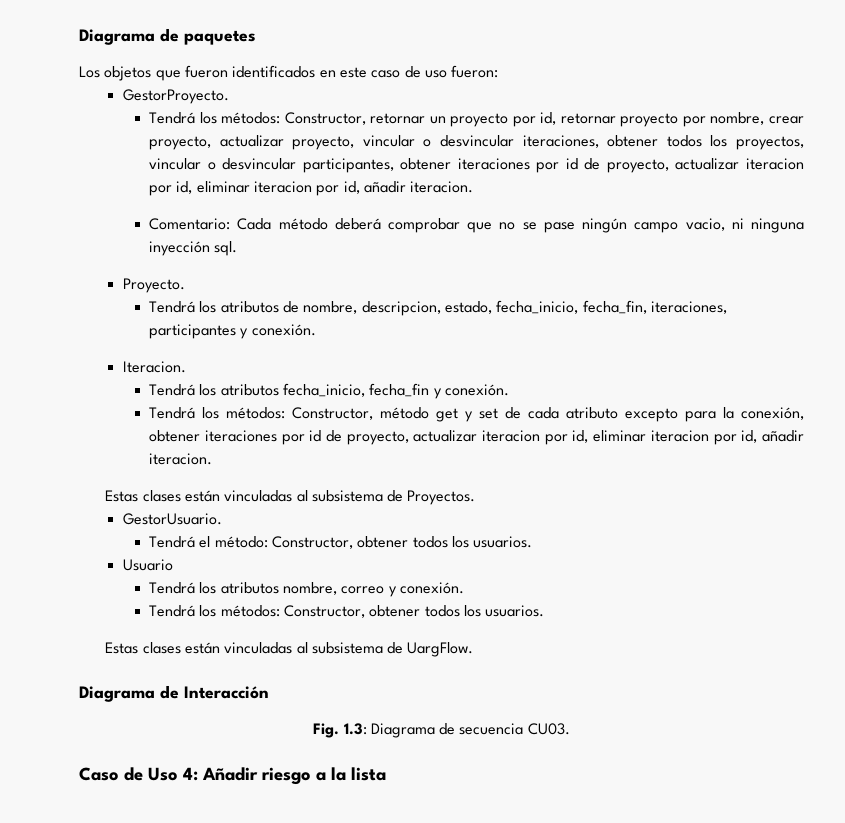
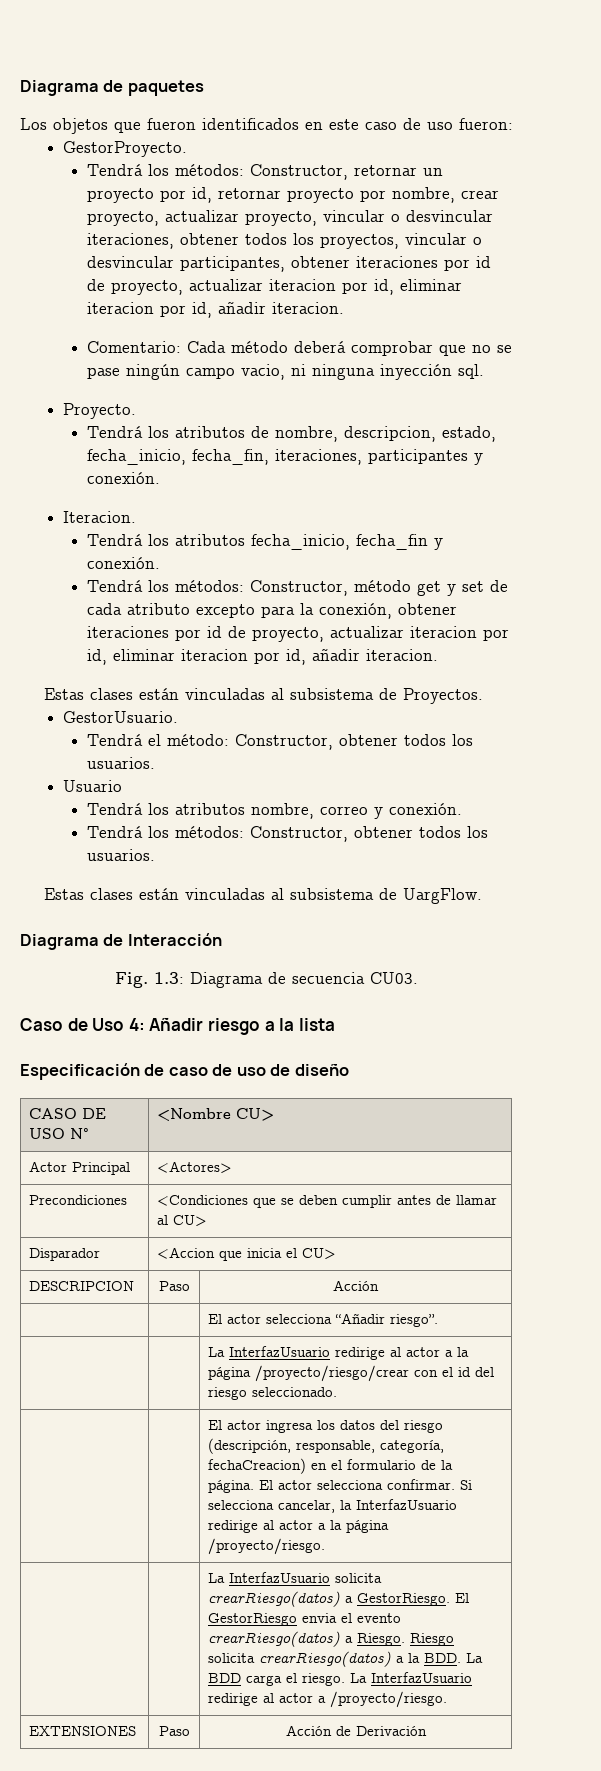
(386, 774) none -> [20,1063,349,1080] [29,1108,107,1119] [29,1128,90,1139] [157,1108,275,1121] [29,1161,131,1175] [157,1161,233,1173] [29,1195,128,1205] [157,1195,498,1208] [157,1215,208,1226] [29,1248,101,1261] [157,1247,337,1261] [29,1281,135,1291] [158,1281,190,1291] [332,1280,379,1291] [208,1313,439,1327] [208,1346,470,1360] [208,1365,495,1382] [208,1387,338,1400] [208,1420,444,1433] [208,1438,445,1454] [208,1458,454,1474] [208,1479,473,1493] [208,1499,458,1513] [208,1520,390,1533] [208,1538,326,1555] [208,1572,383,1583] [208,1591,470,1607] [208,1613,402,1626] [208,1631,455,1647] [208,1651,484,1667] [208,1672,473,1686] [208,1691,448,1708] [29,1726,137,1736] [158,1726,190,1736] [285,1725,427,1736] // Especificación de caso de uso de diseño // CASO DE USO N° | <Nombre CU> // Actor Principal | <Actores> // Precondiciones | <Condiciones que se deben cumplir antes de llamar al CU> // Disparador | <Accion que inicia el CU> // DESCRIPCION | Paso | Acción // | | El actor selecciona “Añadir riesgo”. // | | La InterfazUsuario redirige al actor a la página /proyecto/riesgo/crear con el id del riesgo seleccionado. // | | El actor ingresa los datos del riesgo (descripción, responsable, categoría, fechaCreacion) en el formulario de la página. El actor selecciona confirmar. Si selecciona cancelar, la InterfazUsuario redirige al actor a la página /proyecto/riesgo. // | | La InterfazUsuario solicita crearRiesgo(datos) a GestorRiesgo. El GestorRiesgo envia el evento crearRiesgo(datos) a Riesgo. Riesgo solicita crearRiesgo(datos) a la BDD. La BDD carga el riesgo. La InterfazUsuario redirige al actor a /proyecto/riesgo. // EXTENSIONES | Paso | Acción de Derivación

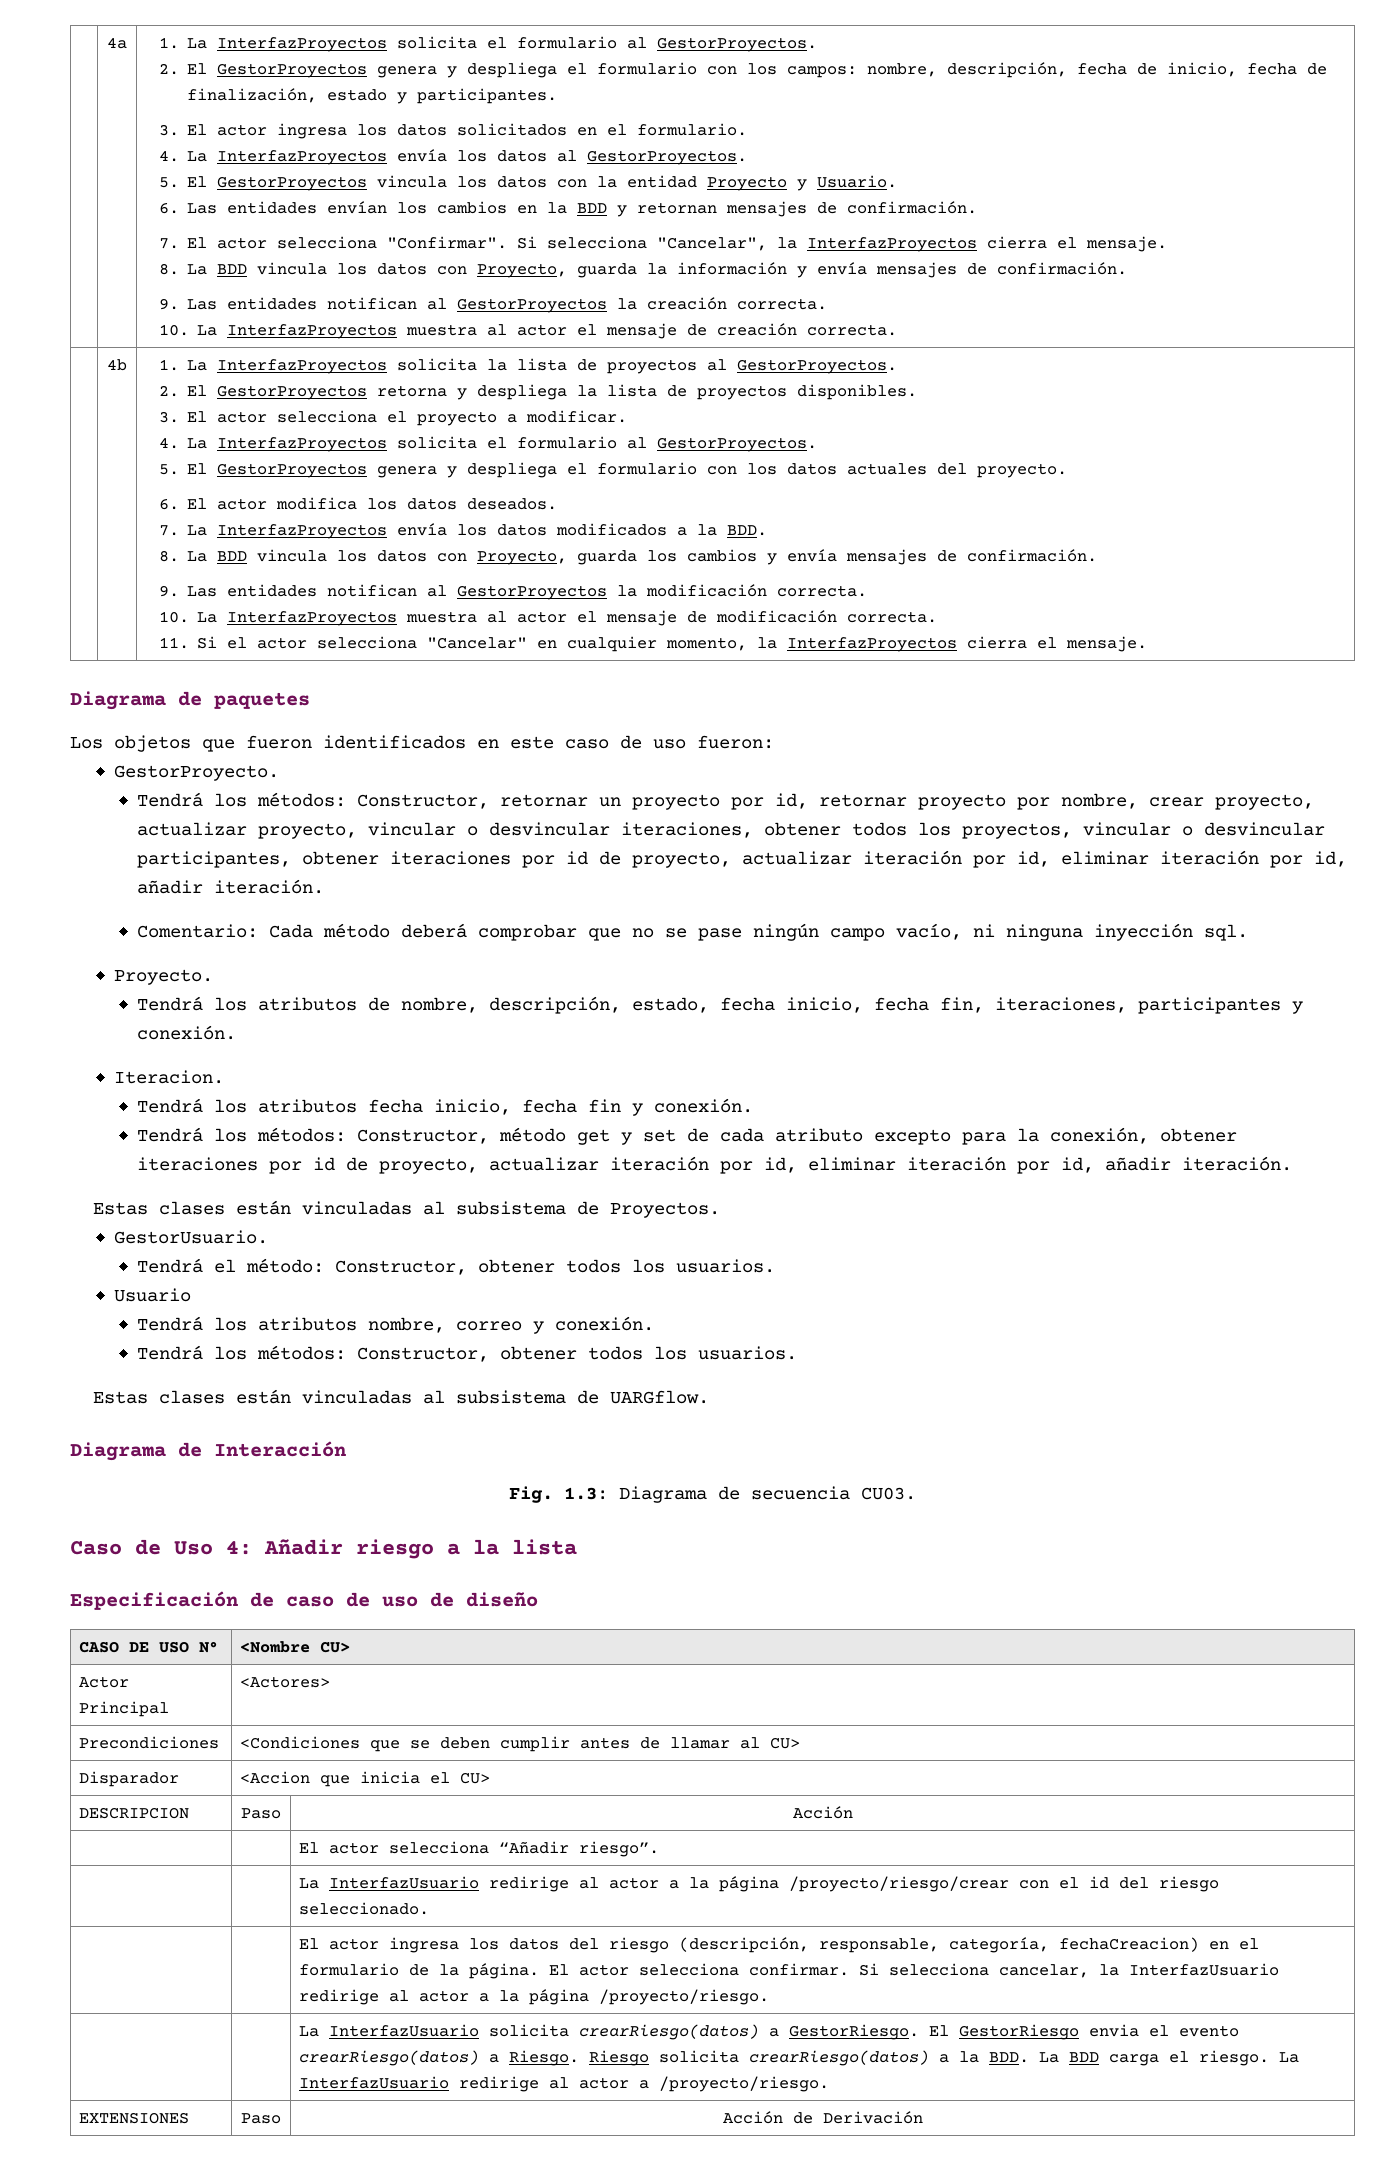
(20, 88) none -> [107,37,127,49] [158,36,818,52] [158,62,1328,78] [187,88,558,104] [158,123,748,139] [158,149,748,165] [158,175,898,191] [158,201,978,217] [158,236,1168,252] [158,262,1128,278] [158,297,828,313] [158,323,898,339] [107,359,127,371] [158,358,898,374] [158,384,918,400] [158,410,628,426] [158,436,818,452] [158,462,1068,478] [158,497,558,510] [158,523,768,539] [158,549,1098,565] [158,584,868,600] [158,610,938,626] [158,636,1148,652] | 4a | 1. La InterfazProyectos solicita el formulario al GestorProyectos. // 2. El GestorProyectos genera y despliega el formulario con los campos: nombre, descripción, fecha de inicio, fecha de finalización, estado y participantes. // 3. El actor ingresa los datos solicitados en el formulario. // 4. La InterfazProyectos envía los datos al GestorProyectos. // 5. El GestorProyectos vincula los datos con la entidad Proyecto y Usuario. // 6. Las entidades envían los cambios en la BDD y retornan mensajes de confirmación. // 7. El actor selecciona "Confirmar". Si selecciona "Cancelar", la InterfazProyectos cierra el mensaje. // 8. La BDD vincula los datos con Proyecto, guarda la información y envía mensajes de confirmación. // 9. Las entidades notifican al GestorProyectos la creación correcta. // 10. La InterfazProyectos muestra al actor el mensaje de creación correcta. // | 4b | 1. La InterfazProyectos solicita la lista de proyectos al GestorProyectos. // 2. El GestorProyectos retorna y despliega la lista de proyectos disponibles. // 3. El actor selecciona el proyecto a modificar. // 4. La InterfazProyectos solicita el formulario al GestorProyectos. // 5. El GestorProyectos genera y despliega el formulario con los datos actuales del proyecto. // 6. El actor modifica los datos deseados. // 7. La InterfazProyectos envía los datos modificados a la BDD. // 8. La BDD vincula los datos con Proyecto, guarda los cambios y envía mensajes de confirmación. // 9. Las entidades notifican al GestorProyectos la modificación correcta. // 10. La InterfazProyectos muestra al actor el mensaje de modificación correcta. // 11. Si el actor selecciona "Cancelar" en cualquier momento, la InterfazProyectos cierra el mensaje. //
[268,279,462,295] [86,301,344,318] iteracion por id, eliminar iteracion por id, añadir iteracion. -> [863,850,1348,868] [137,879,325,894] iteración por id, eliminar iteración por id, añadir iteración.
[240,364,285,380] vacio, -> [896,923,963,940] vacío,
[343,426,496,442] [86,449,269,465] descripcion, estado, fecha_inicio, fecha_fin, -> [489,996,985,1014] descripción, estado, fecha inicio, fecha fin,
[250,534,428,550] fecha_inicio, fecha_fin -> [368,1099,622,1115] fecha inicio, fecha fin
[409,626,509,641] [86,648,438,665] iteracion por id, eliminar iteracion por id, añadir iteracion. -> [610,1156,1293,1174] iteración por id, eliminar iteración por id, añadir iteración.
[403,888,483,904] UargFlow. -> [610,1390,710,1404] UARGflow.

